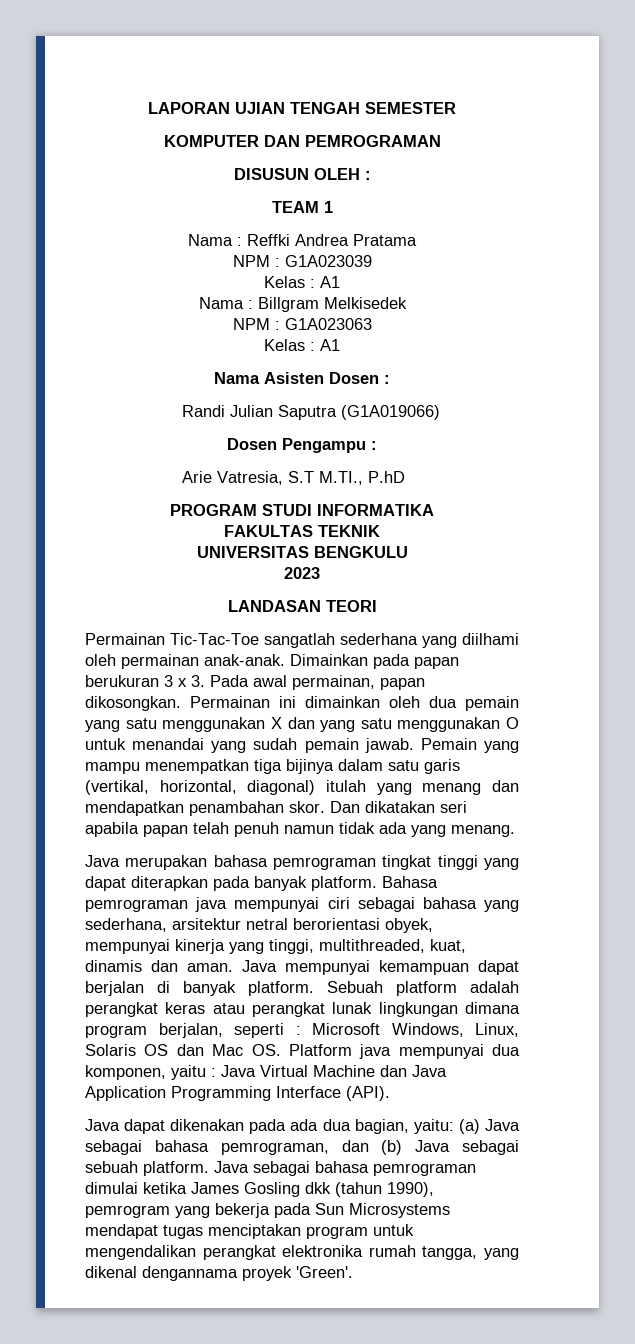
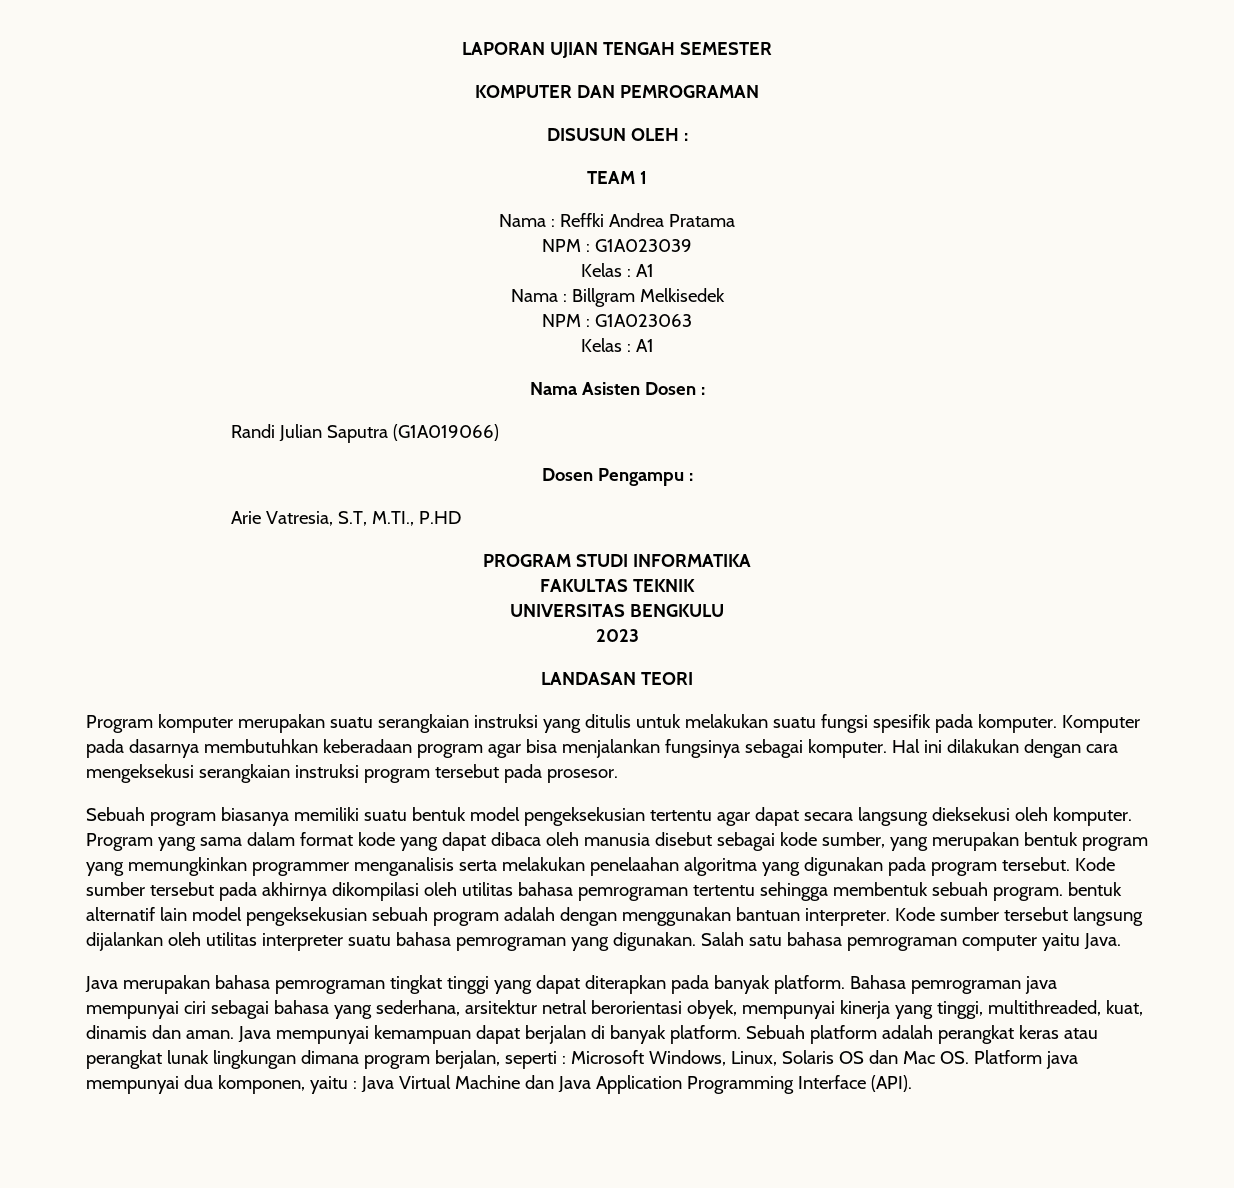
[287,471,405,485] S.T M.TI., P.hD -> [338,511,462,526] S.T, M.TI., P.HD
[85,633,519,648] [85,654,459,669] [85,675,425,690] [85,696,519,711] [85,717,519,732] [85,738,519,753] [85,759,460,774] [85,780,519,795] [85,801,467,816] [85,822,515,837] Permainan Tic-Tac-Toe sangatlah sederhana yang diilhami oleh permainan anak-anak. Dimainkan pada papan berukuran 3 x 3. Pada awal permainan, papan dikosongkan. Permainan ini dimainkan oleh dua pemain yang satu menggunakan X dan yang satu menggunakan O untuk menandai yang sudah pemain jawab. Pemain yang mampu menempatkan tiga bijinya dalam satu garis (vertikal, horizontal, diagonal) itulah yang menang dan mendapatkan penambahan skor. Dan dikatakan seri apabila papan telah penuh namun tidak ada yang menang. -> [86,714,1140,733] [86,739,1118,758] [86,764,618,783] [86,807,1132,826] [86,832,1148,851] [86,857,1115,876] [86,882,1122,901] [86,907,1143,926] [86,932,1121,951] Program komputer merupakan suatu serangkaian instruksi yang ditulis untuk melakukan suatu fungsi spesifik pada komputer. Komputer pada dasarnya membutuhkan keberadaan program agar bisa menjalankan fungsinya sebagai komputer. Hal ini dilakukan dengan cara mengeksekusi serangkaian instruksi program tersebut pada prosesor. // Sebuah program biasanya memiliki suatu bentuk model pengeksekusian tertentu agar dapat secara langsung dieksekusi oleh komputer. Program yang sama dalam format kode yang dapat dibaca oleh manusia disebut sebagai kode sumber, yang merupakan bentuk program yang memungkinkan programmer menganalisis serta melakukan penelaahan algoritma yang digunakan pada program tersebut. Kode sumber tersebut pada akhirnya dikompilasi oleh utilitas bahasa pemrograman tertentu sehingga membentuk sebuah program. bentuk alternatif lain model pengeksekusian sebuah program adalah dengan menggunakan bantuan interpreter. Kode sumber tersebut langsung dijalankan oleh utilitas interpreter suatu bahasa pemrograman yang digunakan. Salah satu bahasa pemrograman computer yaitu Java.
[85,1119,520,1134] [85,1140,519,1155] [85,1161,476,1176] [85,1182,434,1197] [85,1203,450,1218] [85,1224,414,1239] [85,1245,519,1260] [85,1266,353,1281] // Java dapat dikenakan pada ada dua bagian, yaitu: (a) Java sebagai bahasa pemrograman, dan (b) Java sebagai sebuah platform. Java sebagai bahasa pemrograman dimulai ketika James Gosling dkk (tahun 1990), pemrogram yang bekerja pada Sun Microsystems mendapat tugas menciptakan program untuk mengendalikan perangkat elektronika rumah tangga, yang dikenal dengannama proyek 'Green'. -> (912, 1083) none

